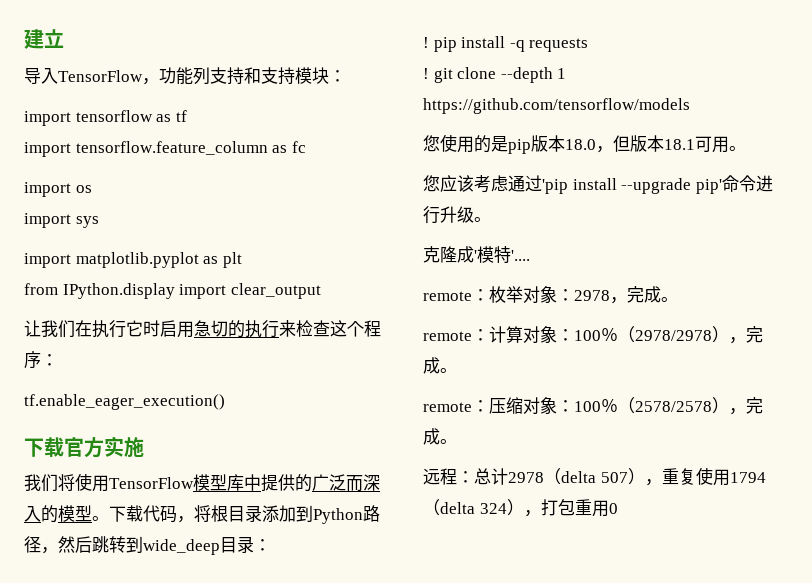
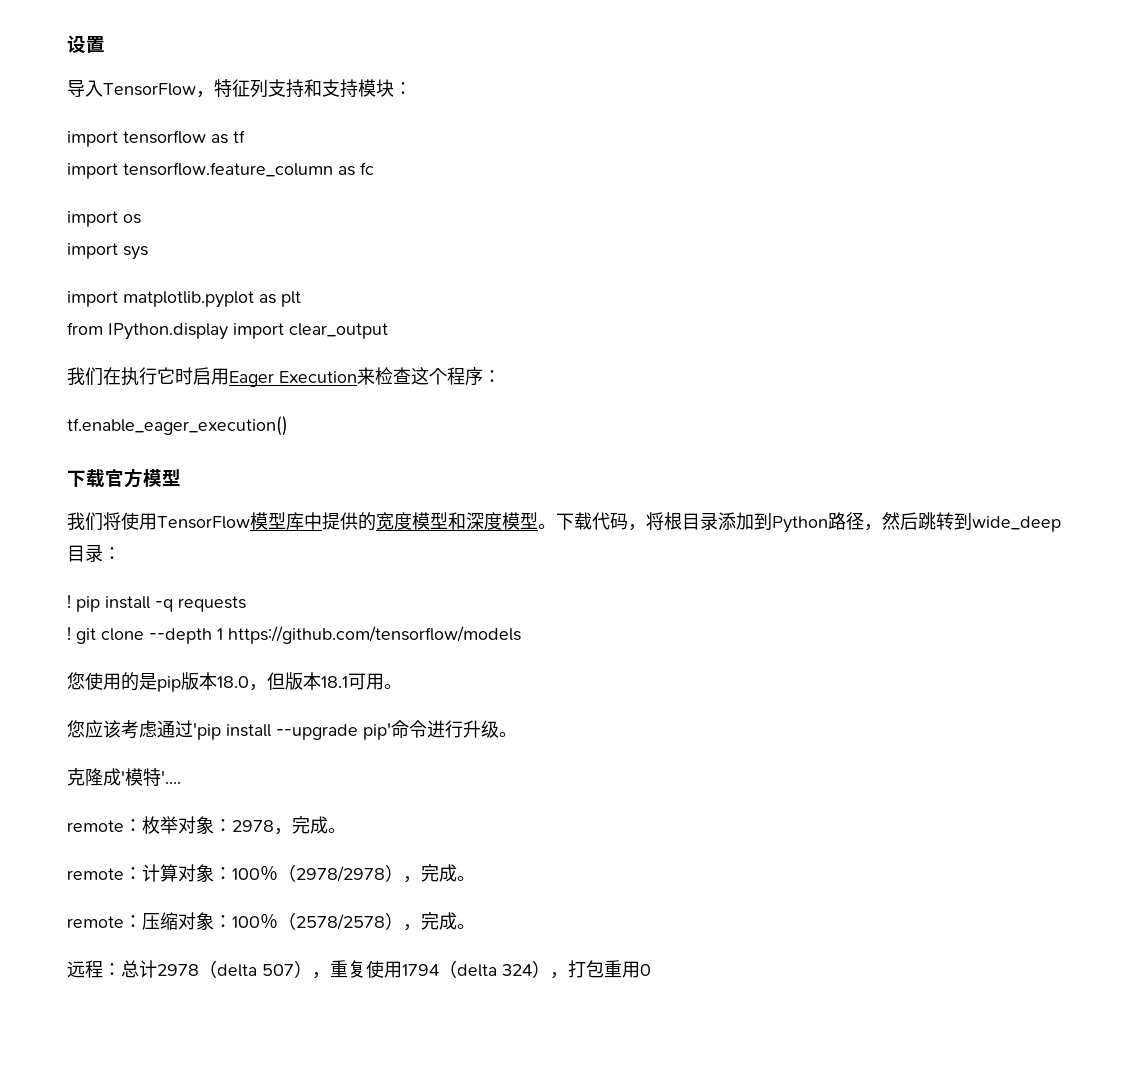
[24,29,64,49] 建立 -> [67,35,105,53] 设置
[159,67,193,85] 功能 -> [214,79,250,97] 特征
[24,320,41,337] 让 -> (388, 331) none
[194,320,279,338] 急切的执行 -> [229,371,357,387] Eager Execution
[104,436,144,457] 实施 -> [143,469,181,487] 模型
[312,474,380,492] [24,505,58,523] 广泛而深入的 -> [376,512,502,530] 宽度模型和深度

